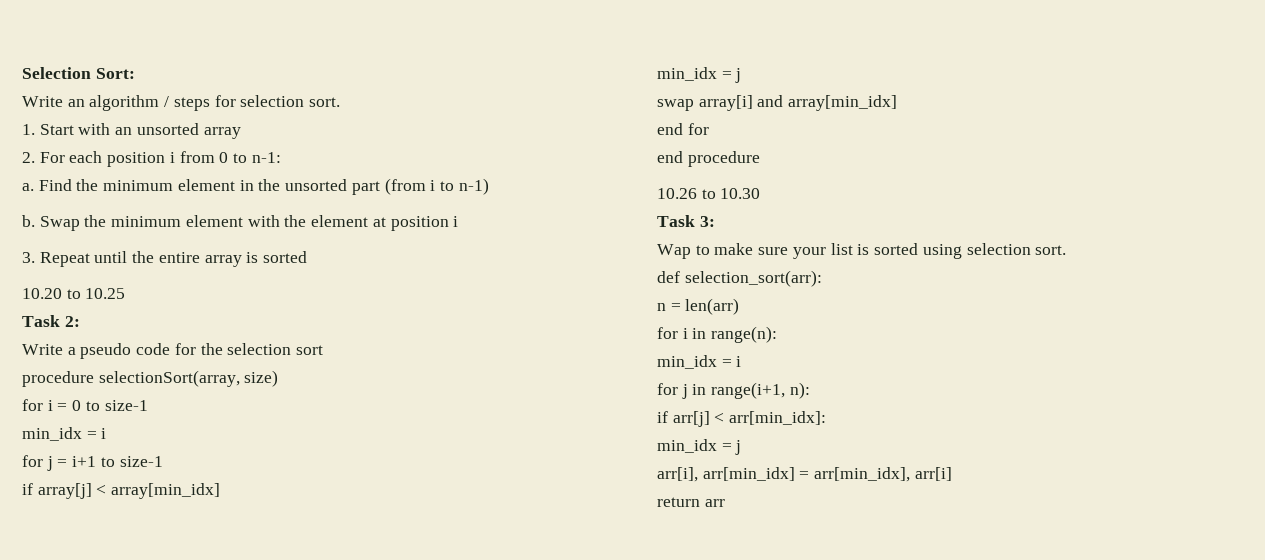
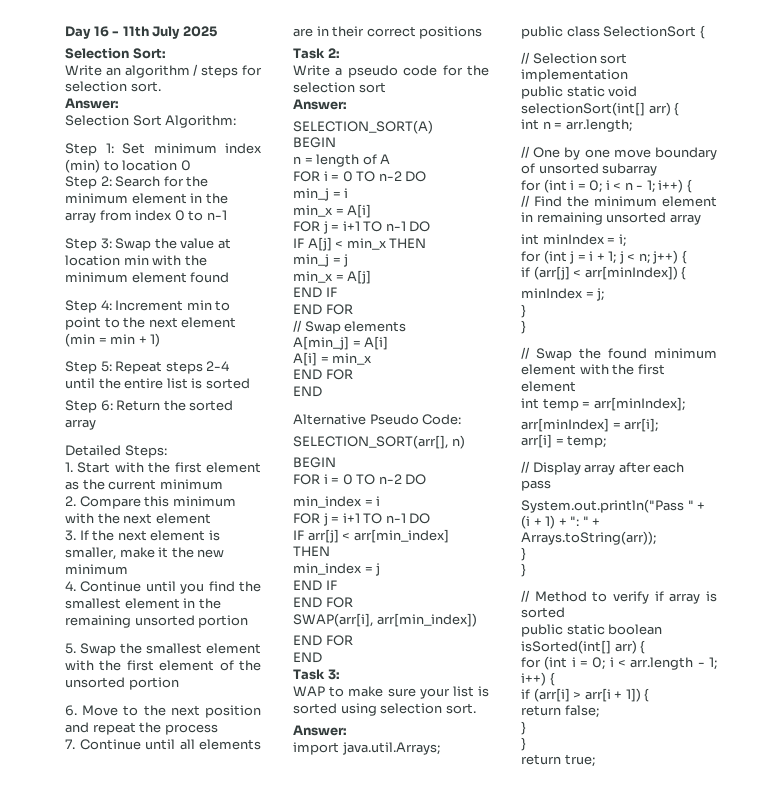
(22, 73) none -> [65,26,217,39] Day 16 - 11th July 2025 //
[22,123,241,139] [22,151,281,167] [22,179,72,191] 1. Start with an unsorted array // 2. For each position i from 0 to n-1: // a. Find -> [65,98,119,109] [65,115,237,128] [65,143,262,156] [65,159,191,173] [65,176,184,189] Answer: // Selection Sort Algorithm: // Step 1: Set minimum index (min) to location 0 // Step 2: Search for
[285,178,489,195] [22,215,459,231] [22,252,90,267] unsorted part (from i to n-1) // b. Swap the minimum element with the element at position i // 3. Repeat -> [65,210,227,223] [65,238,231,251] [65,255,207,266] [65,272,230,283] [65,300,231,313] [65,317,237,330] [65,333,161,347] [65,361,230,374] array from index 0 to n-1 // Step 3: Swap the value at location min with the minimum element found // Step 4: Increment min to point to the next element (min = min + 1) // Step 5: Repeat steps 2-4
[204,251,308,267] [22,288,126,299] array is sorted // 10.20 to 10.25 -> [166,378,250,389] [65,400,234,413] [65,419,96,430] [65,445,167,458] [65,462,261,473] [65,479,223,490] [65,496,236,509] [65,513,211,524] [65,530,220,541] [65,547,225,560] [65,564,128,575] [65,581,261,594] [65,598,221,609] [65,615,249,628] [65,643,261,656] [65,660,261,671] [65,677,179,690] [65,705,261,718] [65,722,218,735] [65,739,261,750] [293,26,483,39] list is sorted // Step 6: Return the sorted array // Detailed Steps: // 1. Start with the first element as the current minimum // 2. Compare this minimum with the next element // 3. If the next element is smaller, make it the new minimum // 4. Continue until you find the smallest element in the remaining unsorted portion // 5. Swap the smallest element with the first element of the unsorted portion // 6. Move to the next position and repeat the process // 7. Continue until all elements are in their correct positions
[22,370,279,387] [22,399,148,411] [22,427,107,441] [22,455,163,471] [22,483,221,499] [657,67,742,83] [657,95,898,111] [657,123,709,135] [657,151,760,167] [657,188,761,199] procedure selectionSort(array, size) // for i = 0 to size-1 // min_idx = i // for j = i+1 to size-1 // if array[j] < array[min_idx] // min_idx = j // swap array[i] and array[min_idx] // end for // end procedure // 10.26 to 10.30 -> [293,99,347,110] [293,120,433,134] [293,137,336,148] [293,154,391,167] [293,171,427,182] [293,188,349,201] [293,204,372,218] [293,221,431,234] [293,237,427,251] [293,254,349,267] [293,270,372,284] [293,287,337,298] [293,304,353,315] [293,320,407,334] [293,336,389,350] [293,352,373,366] [293,369,353,380] [293,386,322,397] [293,414,462,425] [293,435,465,449] [293,457,336,468] [293,474,427,485] [293,496,381,508] [293,513,431,526] [293,529,449,543] [293,546,330,556] [293,563,381,576] [293,580,337,591] [293,597,353,608] [293,613,477,627] [293,635,353,646] [293,652,322,663] Answer: // SELECTION_SORT(A) // BEGIN // n = length of A // FOR i = 0 TO n-2 DO // min_j = i // min_x = A[i] // FOR j = i+1 TO n-1 DO // IF A[j] < min_x THEN // min_j = j // min_x = A[j] // END IF // END FOR // // Swap elements // A[min_j] = A[i] // A[i] = min_x // END FOR // END // Alternative Pseudo Code: // SELECTION_SORT(arr[], n) // BEGIN // FOR i = 0 TO n-2 DO // min_index = i // FOR j = i+1 TO n-1 DO // IF arr[j] < arr[min_index] THEN // min_index = j // END IF // END FOR // SWAP(arr[i], arr[min_index]) // END FOR // END
[657,244,691,259] Wap -> [293,686,325,696] WAP
[657,270,822,287] [657,298,740,315] [657,326,778,343] [657,355,742,369] [657,382,810,399] [657,411,827,427] [657,439,742,455] [657,467,952,482] [657,497,725,507] def selection_sort(arr): // n = len(arr) // for i in range(n): // min_idx = i // for j in range(i+1, n): // if arr[j] < arr[min_idx]: // min_idx = j // arr[i], arr[min_idx] = arr[min_idx], arr[i] // return arr -> [293,725,347,736] [293,742,440,755] [521,25,705,39] [521,52,628,64] [521,69,628,82] [521,86,638,99] [521,102,680,116] [521,119,632,132] [521,146,717,160] [521,163,658,176] [521,179,692,193] [521,195,717,207] [521,212,701,225] [521,234,626,247] [521,250,687,264] [521,266,687,280] [521,288,605,301] [521,304,526,318] [521,320,526,334] [521,347,717,361] [521,364,665,375] [521,381,576,392] [521,397,685,411] [521,418,659,432] [521,434,607,448] [521,461,685,475] [521,480,551,491] [521,499,706,513] [521,515,601,529] [521,531,656,545] [521,547,526,561] [521,563,526,577] [521,590,717,604] [521,607,565,618] [521,624,663,637] [521,640,646,654] [521,656,717,670] [521,672,555,686] [521,688,650,702] [521,705,599,718] [521,721,526,735] [521,737,526,751] [521,754,595,767] Answer: // import java.util.Arrays; // public class SelectionSort { // // Selection sort implementation // public static void selectionSort(int[] arr) { // int n = arr.length; // // One by one move boundary of unsorted subarray // for (int i = 0; i < n - 1; i++) { // // Find the minimum element in remaining unsorted array // int minIndex = i; // for (int j = i + 1; j < n; j++) { // if (arr[j] < arr[minIndex]) { // minIndex = j; // } // } // // Swap the found minimum element with the first element // int temp = arr[minIndex]; // arr[minIndex] = arr[i]; // arr[i] = temp; // // Display array after each pass // System.out.println("Pass " + (i + 1) + ": " + Arrays.toString(arr)); // } // } // // Method to verify if array is sorted // public static boolean isSorted(int[] arr) { // for (int i = 0; i < arr.length - 1; i++) { // if (arr[i] > arr[i + 1]) { // return false; // } // } // return true;

